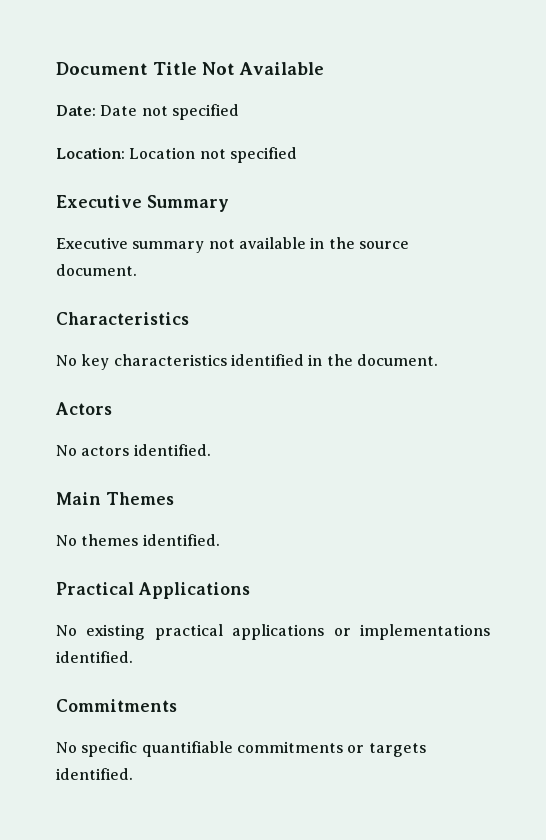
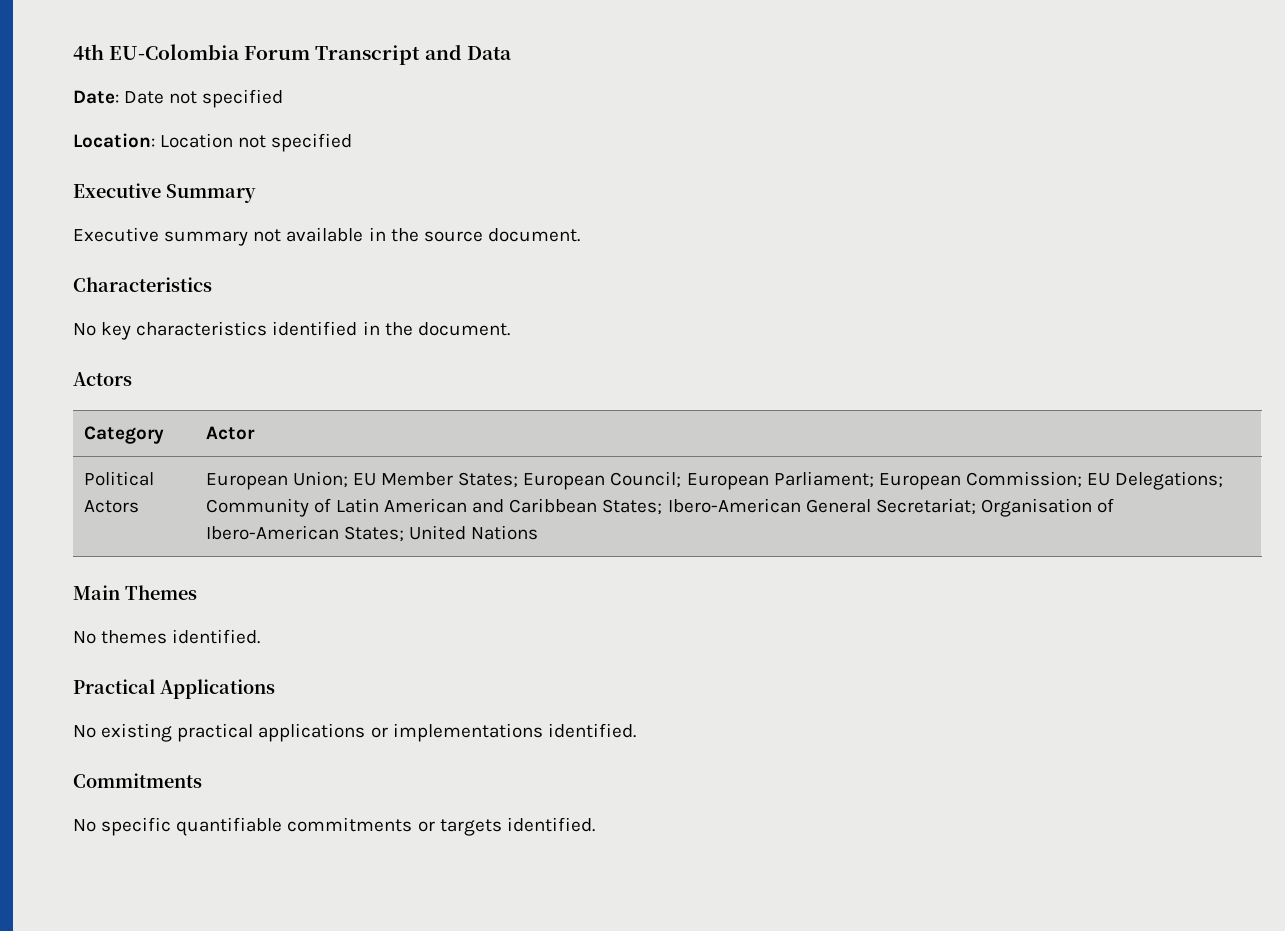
[56,62,324,75] Document Title Not Available -> [73,44,512,65] 4th EU-Colombia Forum Transcript and Data
[56,444,211,456] // No actors identified. -> [83,426,164,444] [205,426,255,440] [83,471,154,486] [83,500,139,513] [205,471,1224,490] [205,498,1115,517] [205,525,539,542] // Category | Actor // Political Actors | European Union; EU Member States; European Council; European Parliament; European Commission; EU Delegations; Community of Latin American and Caribbean States; Ibero-American General Secretariat; Organisation of Ibero-American States; United Nations

